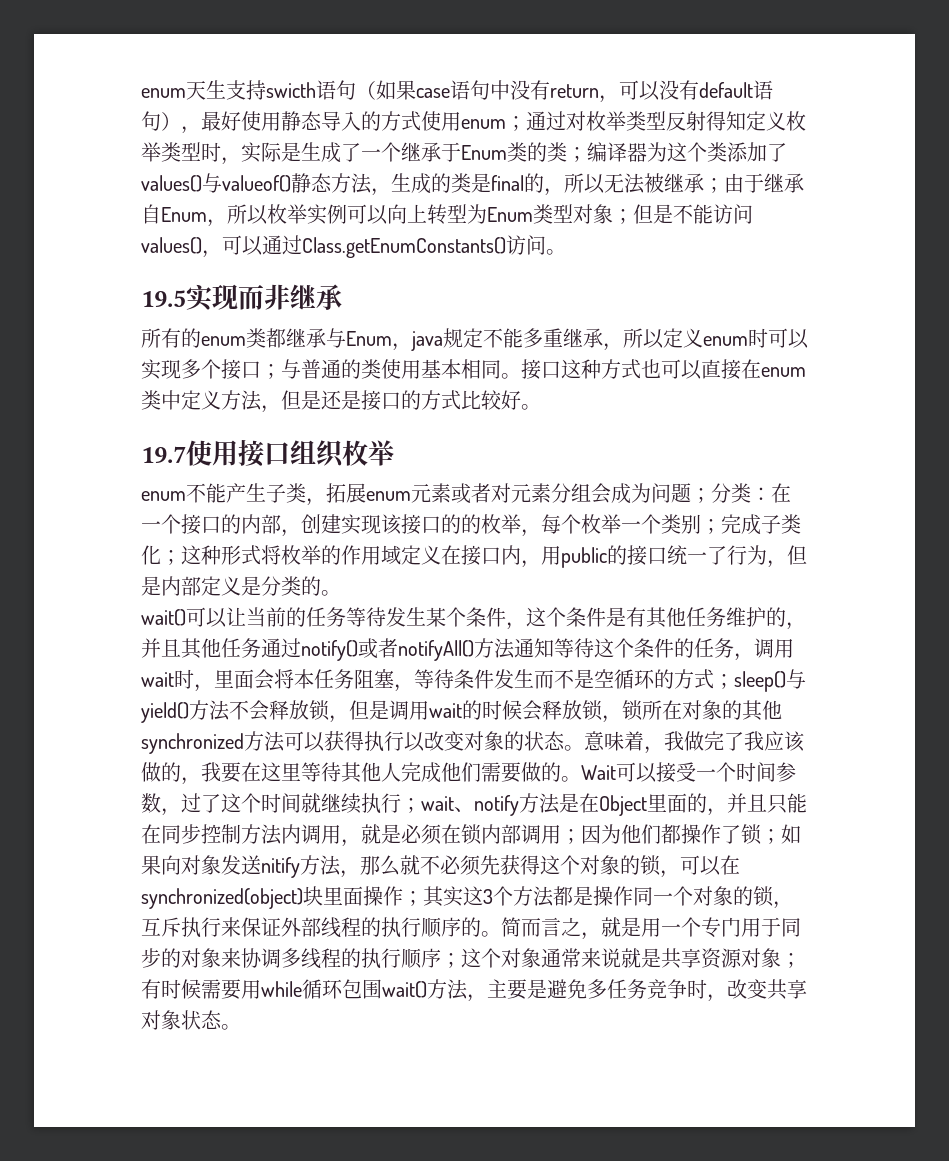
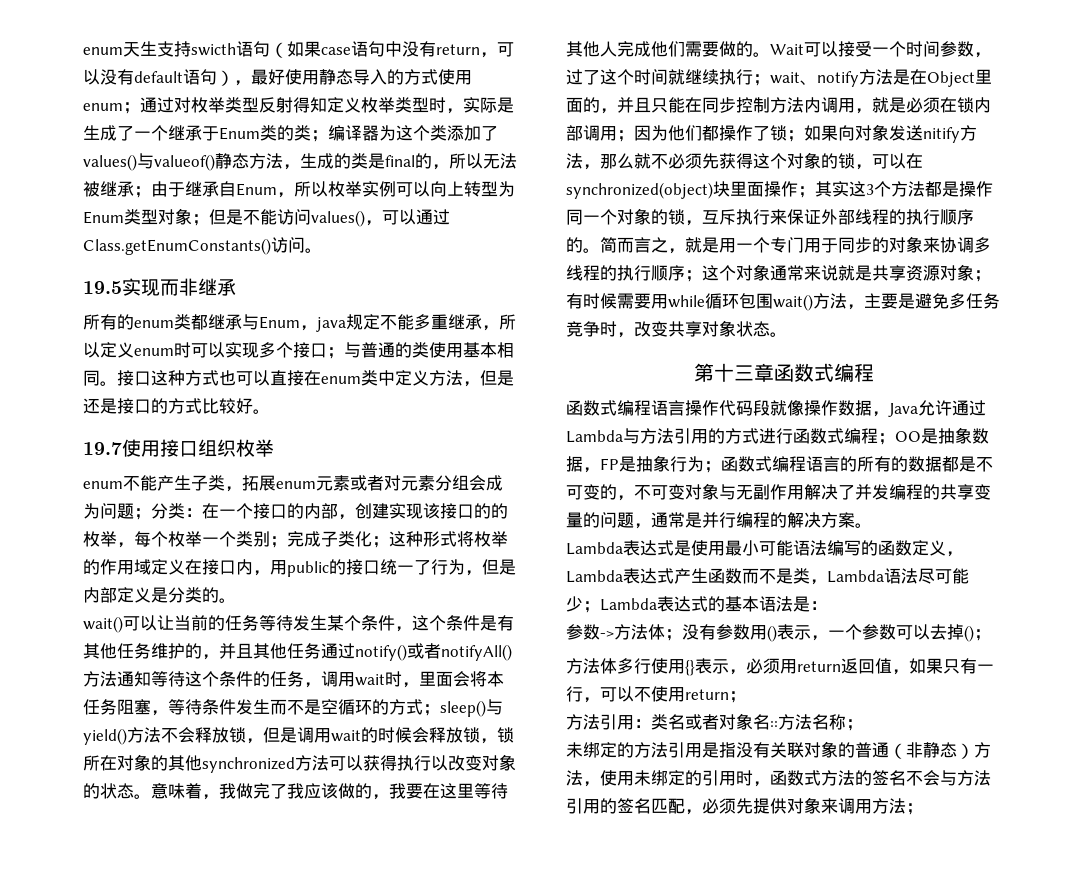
(241, 1027) none -> [694,363,874,382] [566,400,986,417] [566,427,989,445] [566,455,993,473] [566,483,991,501] [566,512,872,529] [566,540,963,557] [566,568,969,585] [566,596,827,613] [566,624,991,642] [566,658,994,676] [566,686,746,703] [566,713,863,731] [566,741,991,759] [566,770,991,787] [566,797,923,815] // 第十三章函数式编程 // 函数式编程语言操作代码段就像操作数据，Java允许通过Lambda与方法引用的方式进行函数式编程；OO是抽象数据，FP是抽象行为；函数式编程语言的所有的数据都是不可变的，不可变对象与无副作用解决了并发编程的共享变量的问题，通常是并行编程的解决方案。 // Lambda表达式是使用最小可能语法编写的函数定义，Lambda表达式产生函数而不是类，Lambda语法尽可能少；Lambda表达式的基本语法是： // 参数->方法体；没有参数用()表示，一个参数可以去掉()； // 方法体多行使用{}表示，必须用return返回值，如果只有一行，可以不使用return； // 方法引用：类名或者对象名::方法名称； // 未绑定的方法引用是指没有关联对象的普通（非静态）方法，使用未绑定的引用时，函数式方法的签名不会与方法引用的签名匹配，必须先提供对象来调用方法；

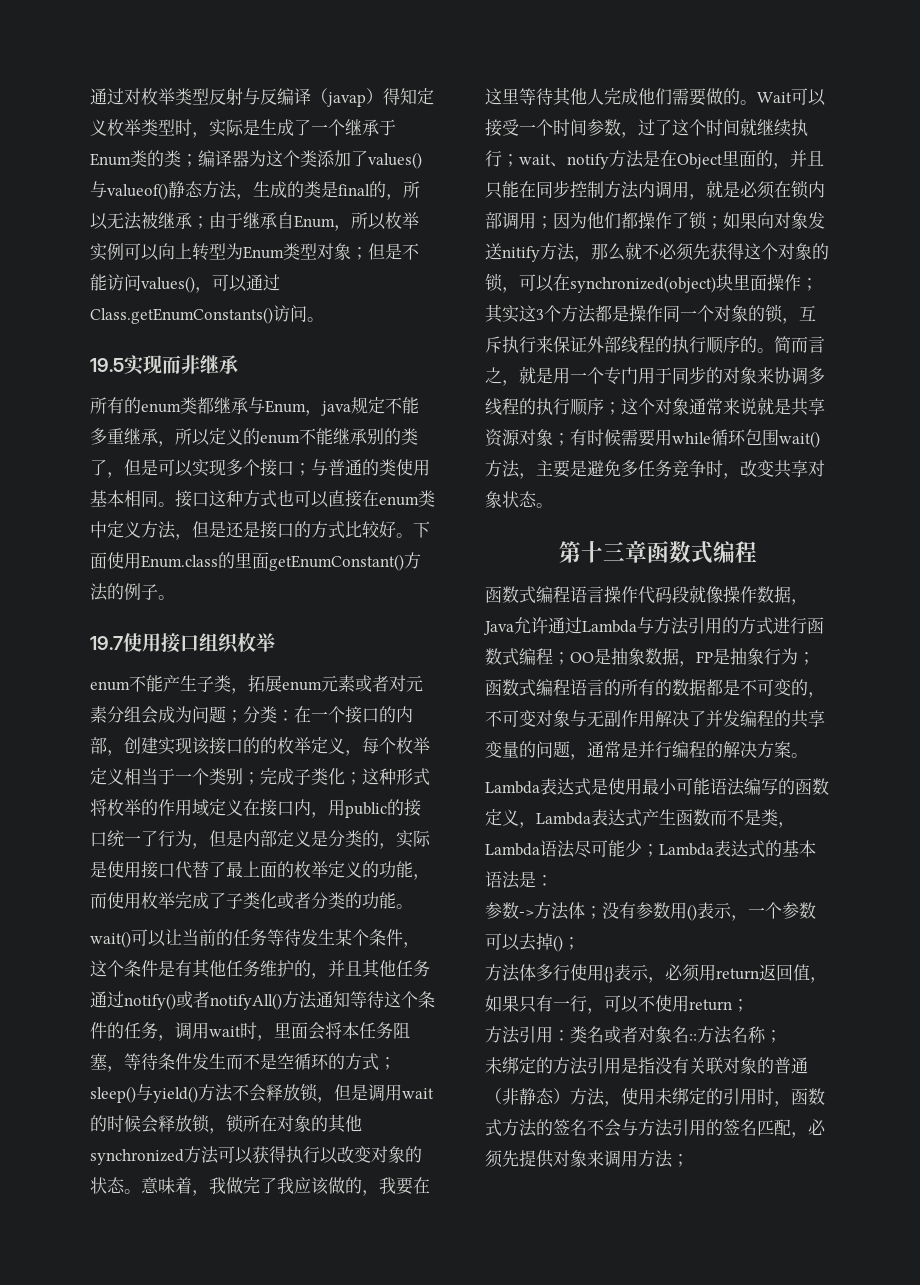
[83,41,514,58] [83,69,472,86] [83,102,140,114] enum天生支持swicth语句（如果case语句中没有return，可以没有default语句），最好使用静态导入的方式使用enum； -> (90, 96) none
(293, 105) none -> [243,88,383,107] 与反编译（javap）
[134,342,191,358] enum时 -> [243,428,418,445] [90,459,158,478] 的enum不能继承别的类了，但是
(270, 411) none -> [413,521,430,538] [90,552,421,571] [90,583,175,601] 下面使用Enum.class的里面getEnumConstant()方法的例子。
(117, 539) none -> [311,737,345,754] 定义
(202, 539) none -> [90,768,175,785] 定义相当于
(219, 595) none -> [379,830,431,849] [90,861,430,880] [90,892,396,909] ，实际是使用接口代替了最上面的枚举定义的功能，而使用枚举完成了子类化或者分类的功能

